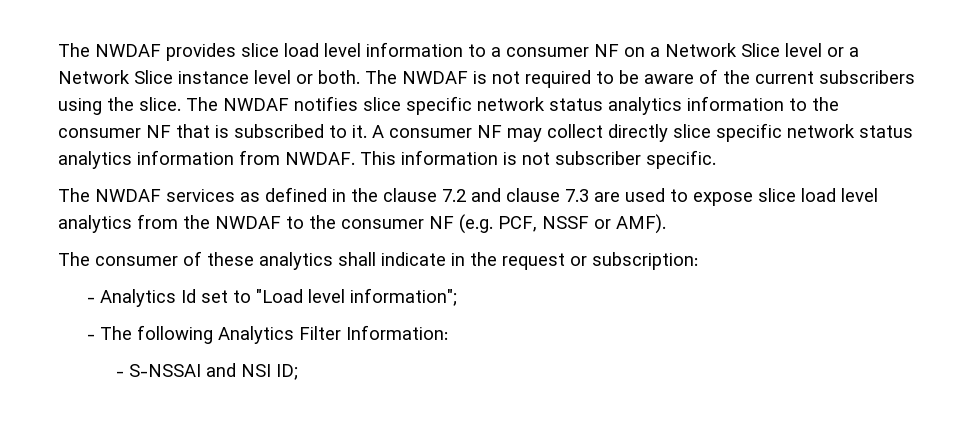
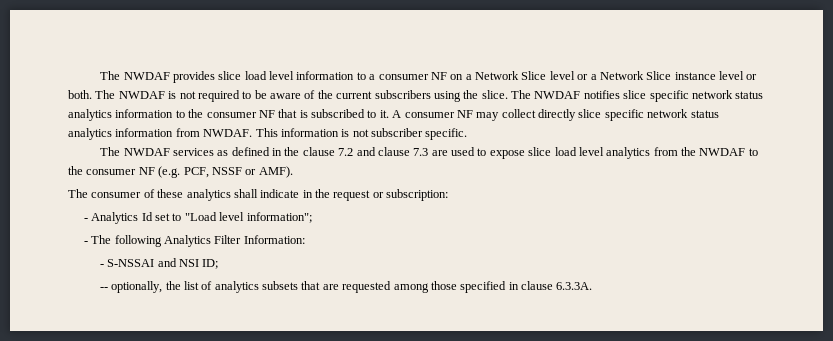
(299, 372) none -> [99,281,593,293] // -- optionally, the list of analytics subsets that are requested among those specified in clause 6.3.3A.

